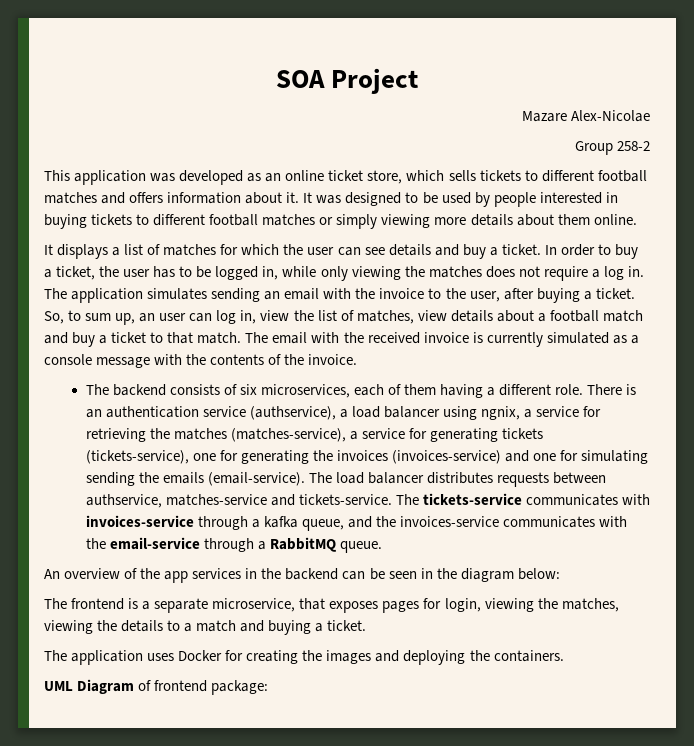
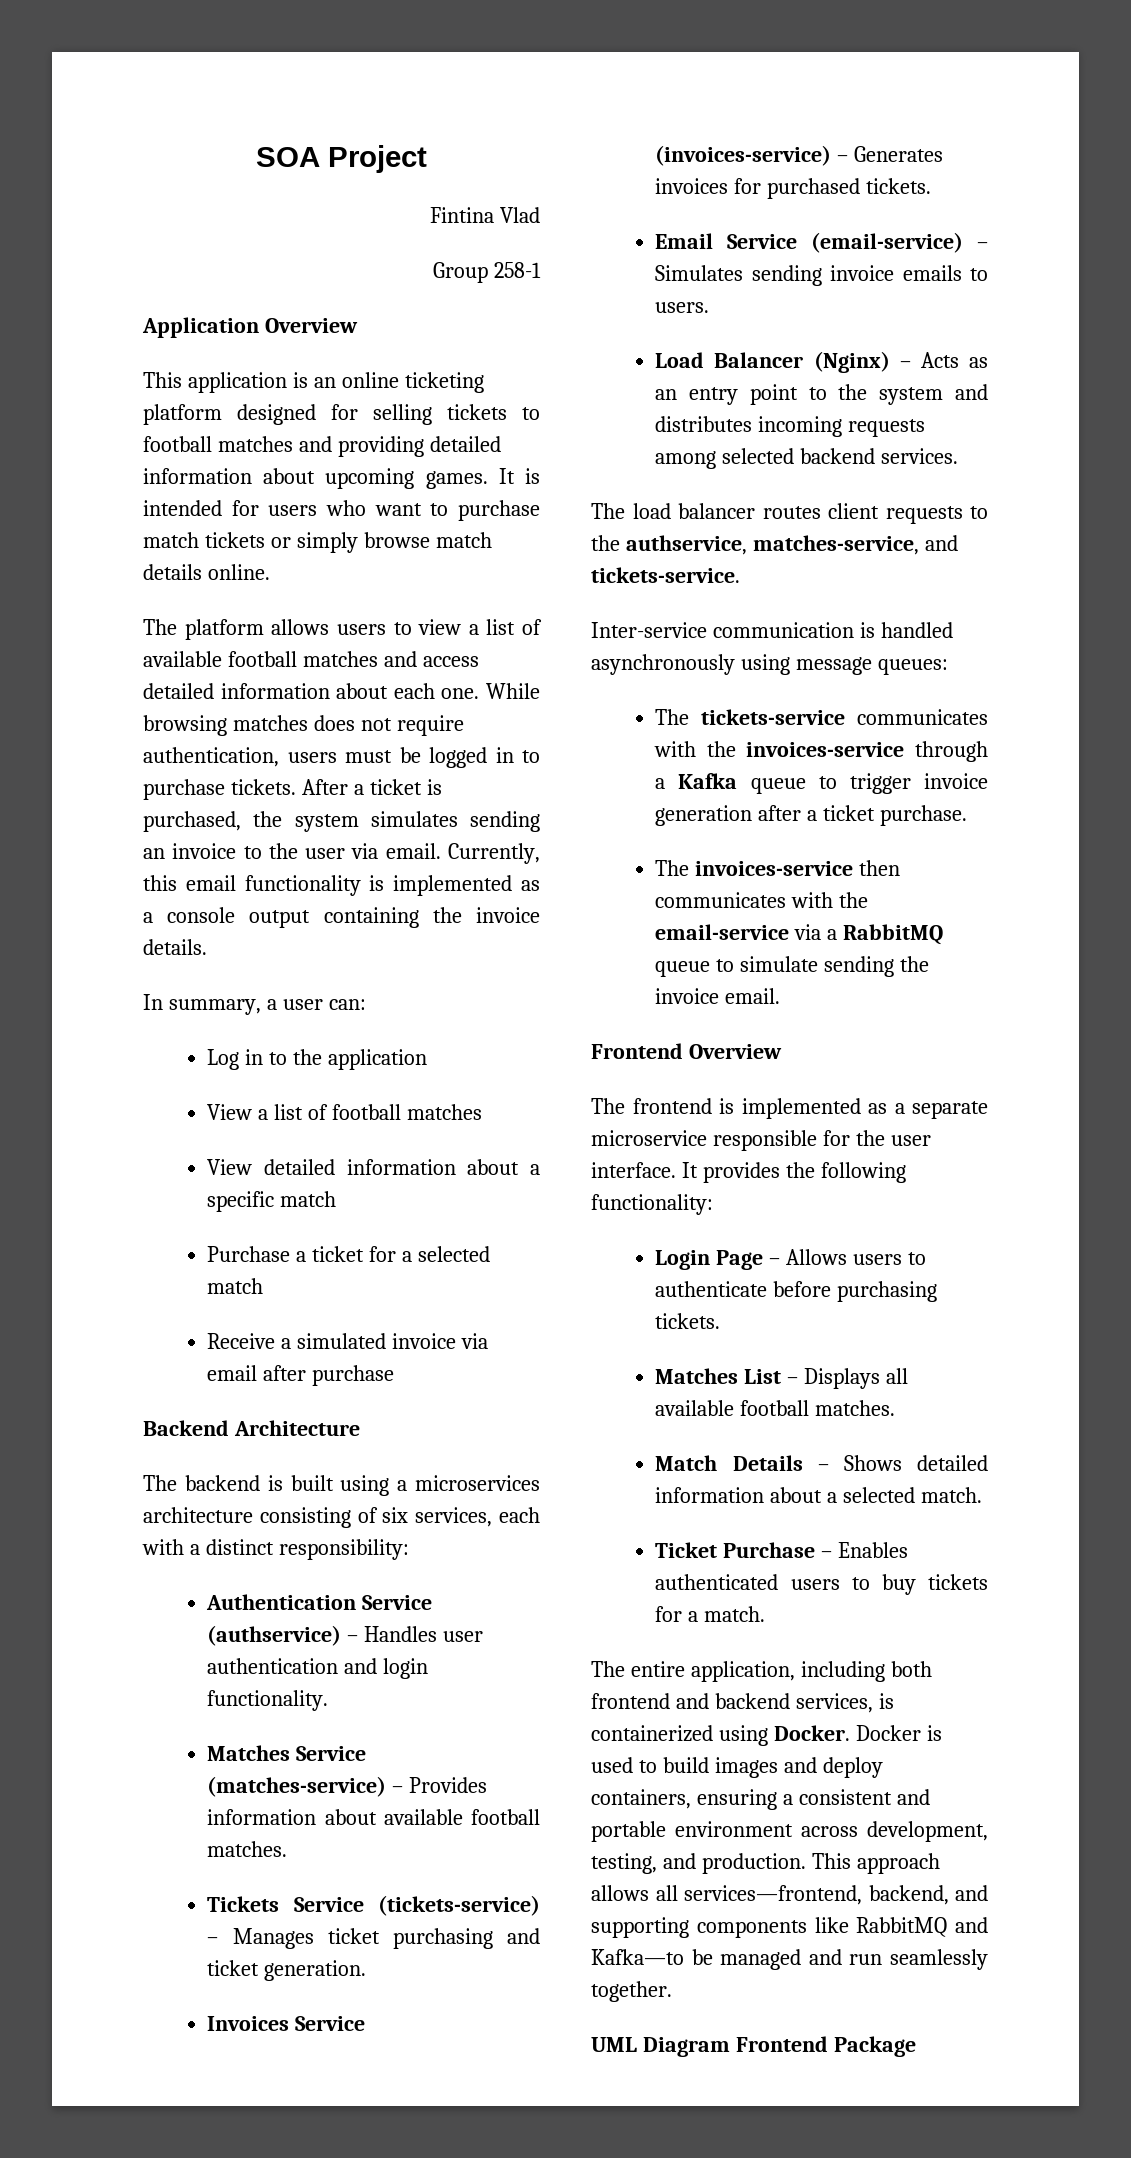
[521,110,650,122] Mazare Alex-Nicolae -> [430,207,540,223] Fintina Vlad
[617,141,650,151] 258-2 -> [494,262,541,278] [142,317,358,338] 258-1 // Application Overview
[150,170,647,185] [44,192,618,207] [44,214,637,229] [44,244,638,259] [44,266,644,281] [44,288,635,303] [44,310,643,325] [44,332,639,347] [44,354,358,368] [85,384,637,398] [85,406,602,420] [85,428,543,442] [85,450,649,464] [85,472,607,487] [85,494,392,508] was developed as an online ticket store, which sells tickets to different football matches and offers information about it. It was designed to be used by people interested in buying tickets to different football matches or simply viewing more details about them online. // It displays a list of matches for which the user can see details and buy a ticket. In order to buy a ticket, the user has to be logged in, while only viewing the matches does not require a log in. The application simulates sending an email with the invoice to the user, after buying a ticket. So, to sum up, an user can log in, view the list of matches, view details about a football match and buy a ticket to that match. The email with the received invoice is currently simulated as a console message with the contents of the invoice. // The backend consists of six microservices, each of them having a different role. There is an authentication service (authservice), a load balancer using ngnix, a service for retrieving the matches (matches-service), a service for generating tickets (tickets-service), one for generating the invoices (invoices-service) and one for simulating sending the emails (email-service). The load balancer distributes requests between authservice, matches-service and tickets-service. -> [292,372,484,393] [143,404,540,425] [143,436,501,457] [143,468,540,489] [143,500,540,521] [143,532,492,553] [143,564,270,580] [143,619,542,640] [143,651,479,667] [143,683,540,699] [143,715,464,736] [143,747,540,768] [143,779,442,800] [143,811,540,832] [143,843,540,864] [143,875,540,896] [143,907,540,928] [143,939,207,955] [143,994,366,1015] [207,1049,428,1070] [207,1104,483,1120] [207,1159,540,1175] [207,1191,337,1212] [207,1246,491,1262] [207,1278,264,1294] [207,1333,489,1349] [207,1365,395,1386] [143,1420,360,1436] [143,1475,540,1496] [143,1507,540,1528] [142,1539,409,1560] [206,1594,433,1610] [207,1625,484,1646] [207,1658,429,1679] [207,1690,329,1711] [207,1745,367,1761] [207,1776,488,1797] [207,1809,540,1825] [207,1841,288,1857] [207,1895,540,1916] [207,1928,540,1949] [207,1960,367,1981] [207,2016,366,2031] [655,145,944,166] [655,178,932,199] [655,232,988,253] [655,265,988,286] [655,302,710,313] [655,351,988,373] [655,384,988,405] [655,416,926,437] [655,448,959,469] [591,503,988,524] [591,535,958,555] [591,567,740,583] [591,622,953,638] [591,654,948,675] is an online ticketing platform designed for selling tickets to football matches and providing detailed information about upcoming games. It is intended for users who want to purchase match tickets or simply browse match details online. // The platform allows users to view a list of available football matches and access detailed information about each one. While browsing matches does not require authentication, users must be logged in to purchase tickets. After a ticket is purchased, the system simulates sending an invoice to the user via email. Currently, this email functionality is implemented as a console output containing the invoice details. // In summary, a user can: // Log in to the application // View a list of football matches // View detailed information about a specific match // Purchase a ticket for a selected match // Receive a simulated invoice via email after purchase // Backend Architecture // The backend is built using a microservices architecture consisting of six services, each with a distinct responsibility: // Authentication Service (authservice) – Handles user authentication and login functionality. // Matches Service (matches-service) – Provides information about available football matches. // Tickets Service (tickets-service) – Manages ticket purchasing and ticket generation. // Invoices Service (invoices-service) – Generates invoices for purchased tickets. // Email Service (email-service) – Simulates sending invoice emails to users. // Load Balancer (Nginx) – Acts as an entry point to the system and distributes incoming requests among selected backend services. // The load balancer routes client requests to the authservice, matches-service, and tickets-service. // Inter-service communication is handled asynchronously using message queues: //
(650, 499) none -> [706,741,736,757] the
[263,516,499,531] kafka queue, and the invoices-service -> [678,773,988,794] [655,805,968,826] [655,860,901,876] Kafka queue to trigger invoice generation after a ticket purchase. // The invoices-service then
[203,538,254,552] through -> [794,924,822,940] via
[339,541,382,553] [44,568,560,583] [44,598,619,613] [44,620,367,635] [44,650,564,665] queue. // An overview of the app services in the backend can be seen in the diagram below: // The frontend is a separate microservice, that exposes pages for login, viewing the matches, viewing the details to a match and buying a ticket. // The application uses Docker for creating the images and deploying the containers. -> [655,956,930,977] [655,988,781,1004] [591,1043,782,1059] [591,1098,988,1119] [591,1130,931,1151] [591,1162,906,1183] [591,1194,713,1215] [655,1249,927,1270] [655,1281,938,1302] [655,1313,721,1329] [655,1368,909,1389] [655,1400,896,1416] [655,1455,988,1471] [655,1487,983,1503] [655,1542,909,1558] [655,1574,988,1595] [655,1606,766,1622] [591,1661,932,1682] [591,1693,894,1713] [591,1725,942,1746] [591,1757,883,1778] [591,1789,930,1810] [591,1821,988,1842] [591,1853,940,1874] [591,1885,988,1905] [591,1917,988,1938] [591,1949,988,1970] [591,1981,672,2002] queue to simulate sending the invoice email. // Frontend Overview // The frontend is implemented as a separate microservice responsible for the user interface. It provides the following functionality: // Login Page – Allows users to authenticate before purchasing tickets. // Matches List – Displays all available football matches. // Match Details – Shows detailed information about a selected match. // Ticket Purchase – Enables authenticated users to buy tickets for a match. // The entire application, including both frontend and backend services, is containerized using Docker. Docker is used to build images and deploy containers, ensuring a consistent and portable environment across development, testing, and production. This approach allows all services—frontend, backend, and supporting components like RabbitMQ and Kafka—to be managed and run seamlessly together.
[138,680,269,695] of frontend package: -> [735,2036,916,2057] Frontend Package

